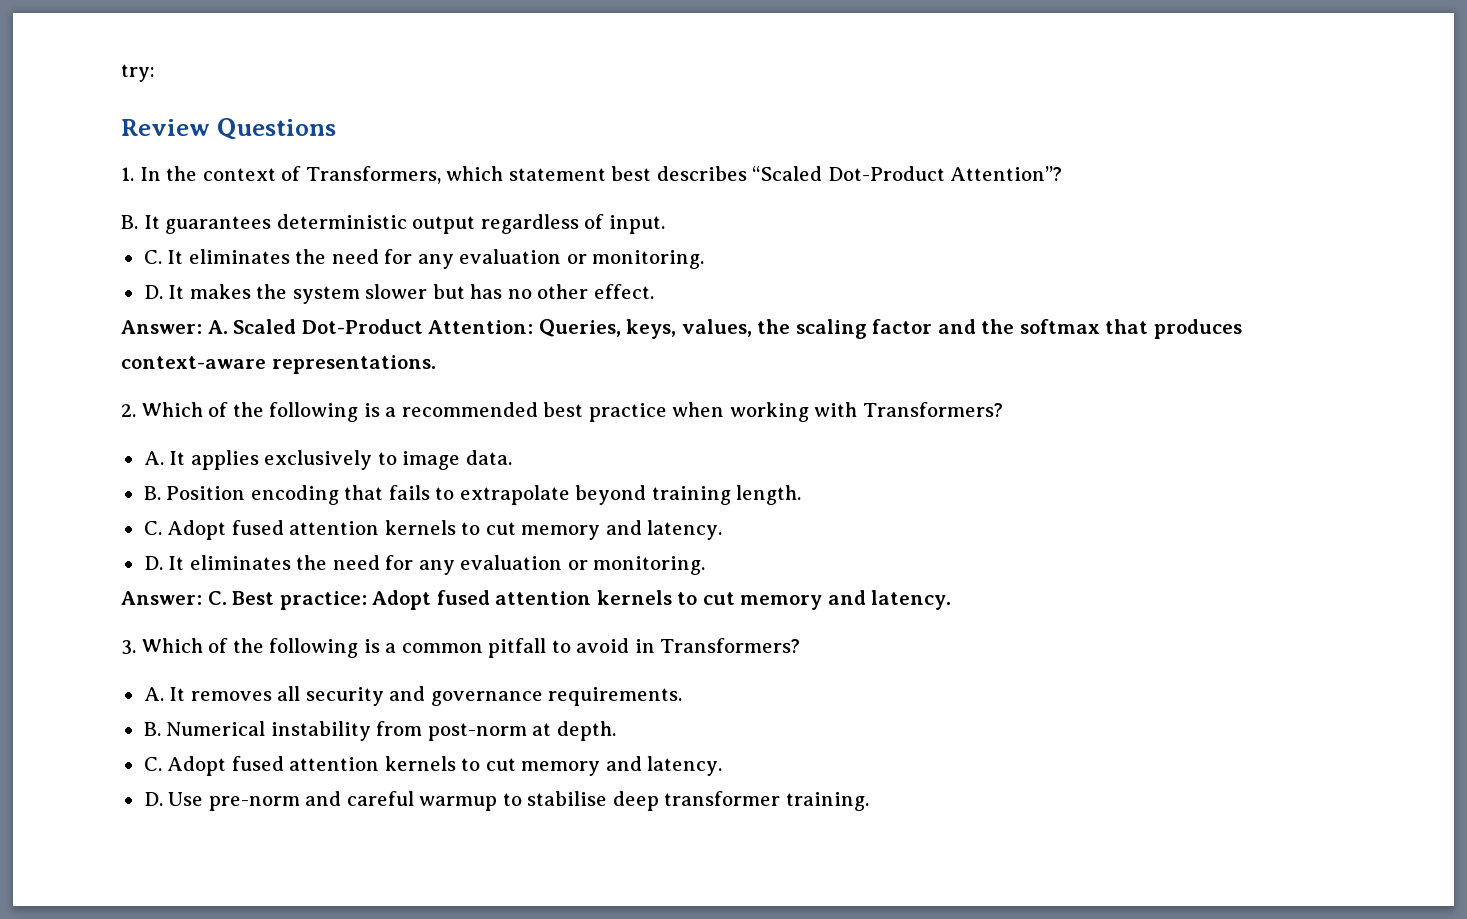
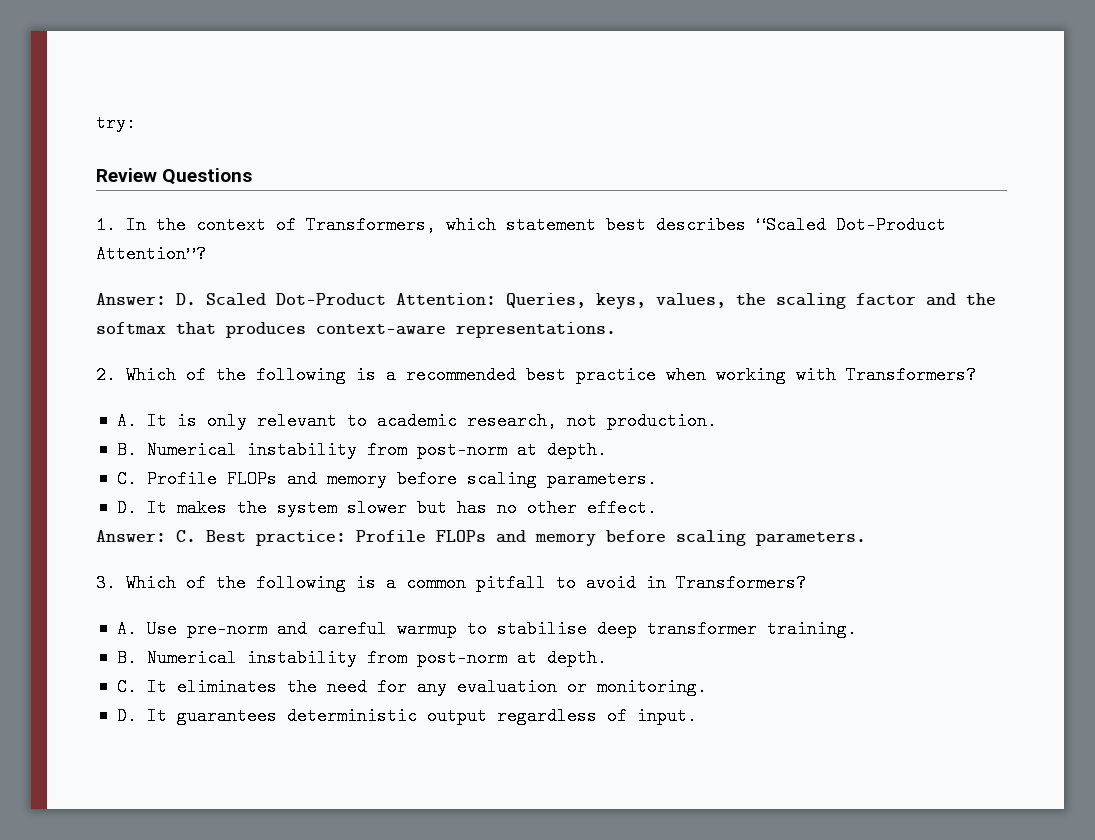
[121,214,665,234] [143,249,705,269] [143,284,654,304] [121,320,228,334] B. It guarantees deterministic output regardless of input. // C. It eliminates the need for any evaluation or monitoring. // D. It makes the system slower but has no other effect. // Answer: A. -> [96,293,196,305] Answer: D.
[190,450,512,470] [143,485,802,505] [143,520,723,540] [143,555,706,575] [121,590,952,610] applies exclusively to image data. // B. Position encoding that fails to extrapolate beyond training length. // C. Adopt fused attention kernels to cut memory and latency. // D. It eliminates the need for any evaluation or monitoring. // Answer: C. Best practice: Adopt fused attention kernels to cut memory and latency. -> [176,412,717,430] [116,441,607,459] [116,470,657,488] [116,499,657,517] [96,530,866,546] is only relevant to academic research, not production. // B. Numerical instability from post-norm at depth. // C. Profile FLOPs and memory before scaling parameters. // D. It makes the system slower but has no other effect. // Answer: C. Best practice: Profile FLOPs and memory before scaling parameters.
[169,686,683,706] [143,721,616,741] [143,756,723,776] [143,791,869,811] It removes all security and governance requirements. // B. Numerical instability from post-norm at depth. // C. Adopt fused attention kernels to cut memory and latency. // D. Use pre-norm and careful warmup to stabilise deep transformer training. -> [146,620,857,638] [116,649,607,667] [116,678,707,696] [116,707,697,725] Use pre-norm and careful warmup to stabilise deep transformer training. // B. Numerical instability from post-norm at depth. // C. It eliminates the need for any evaluation or monitoring. // D. It guarantees deterministic output regardless of input.

